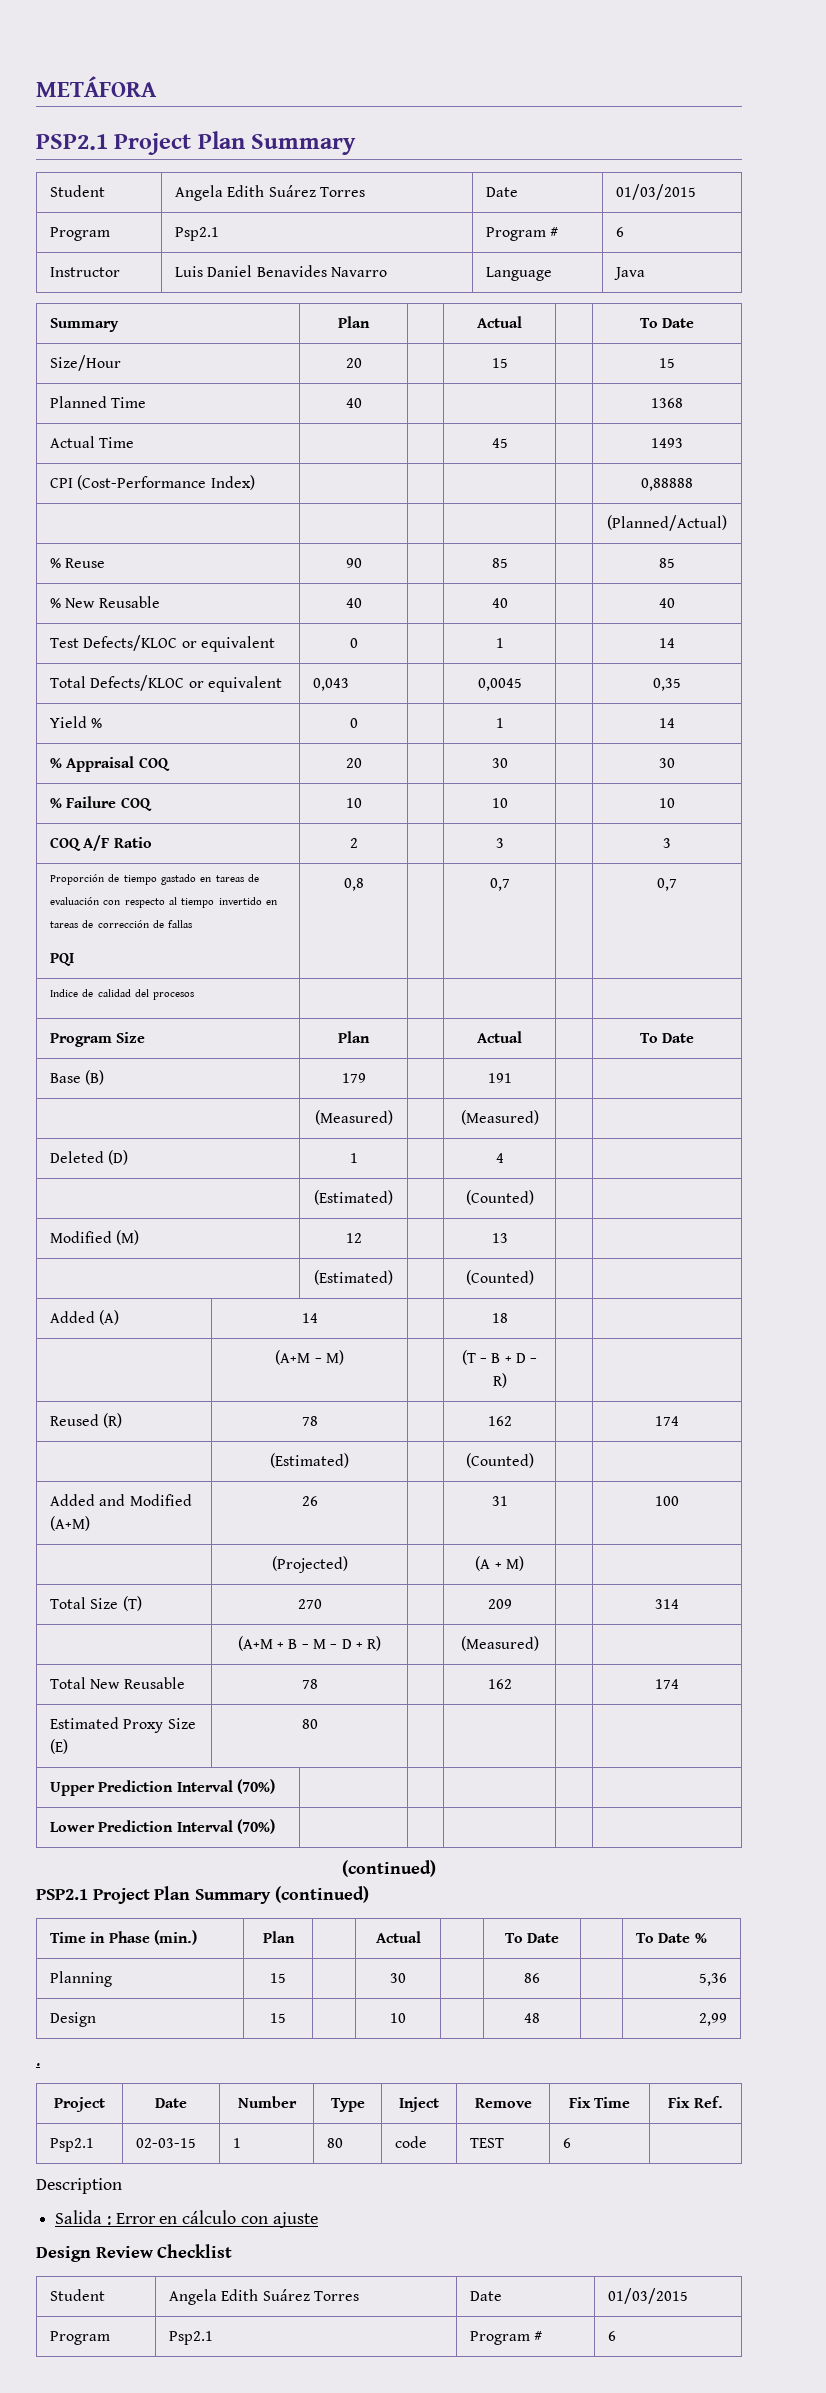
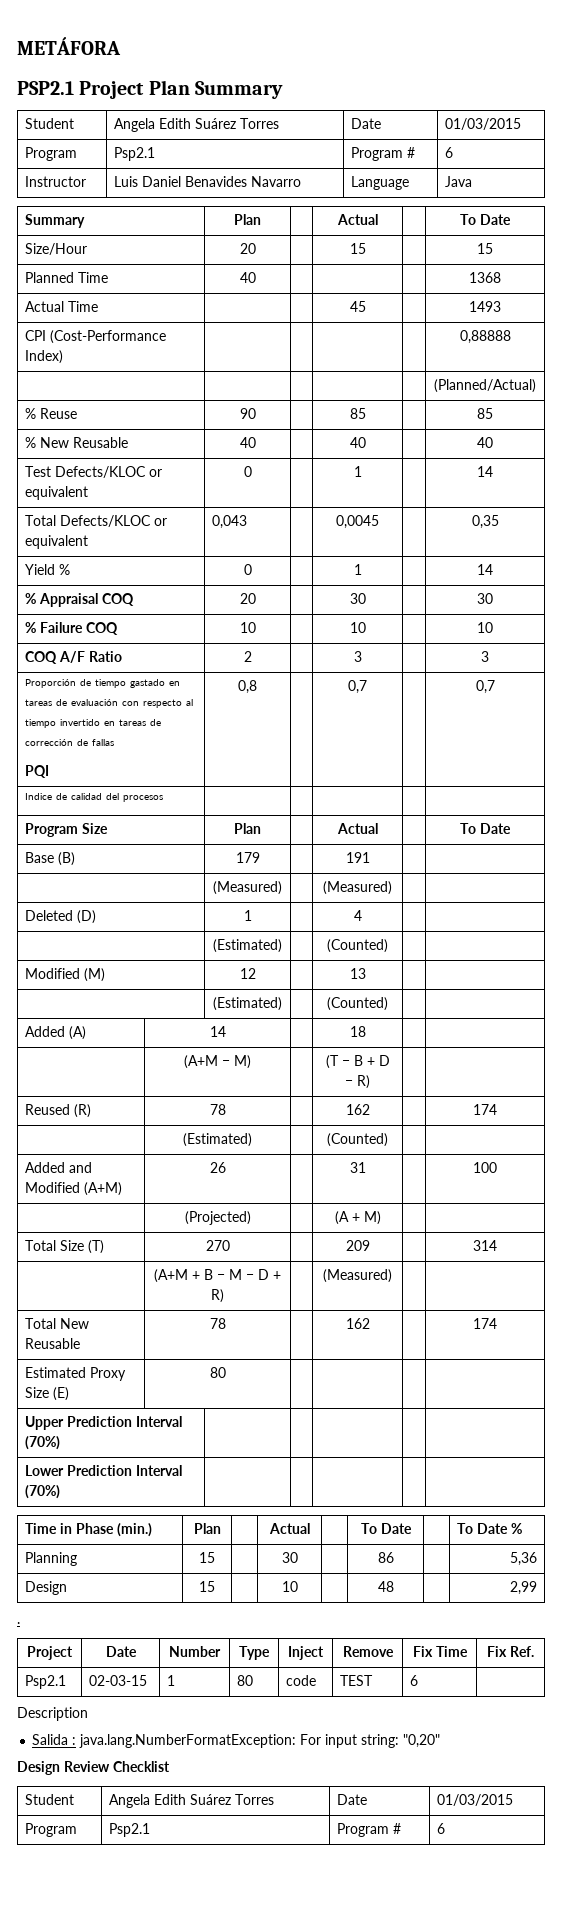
[342,1860,436,1877] [36,1886,369,1904] // (continued) // PSP2.1 Project Plan Summary (continued) -> (60, 1492) none
[115,2210,318,2228] Error en cálculo con ajuste -> [79,1734,441,1748] java.lang.NumberFormatException: For input string: "0,20"

